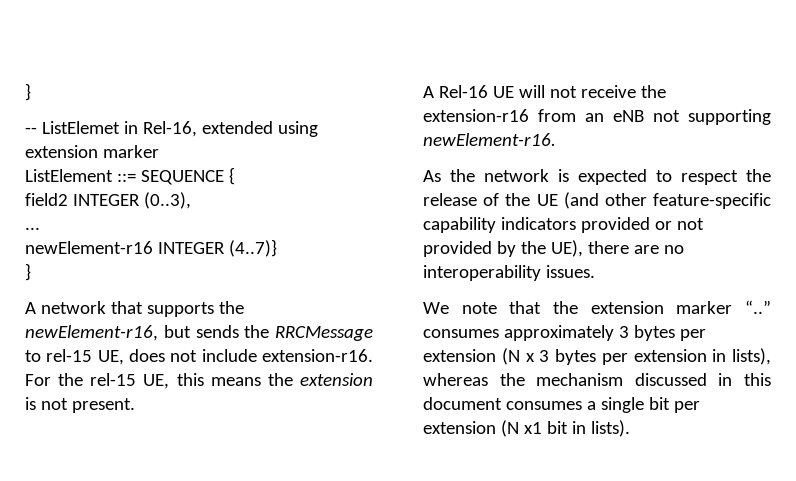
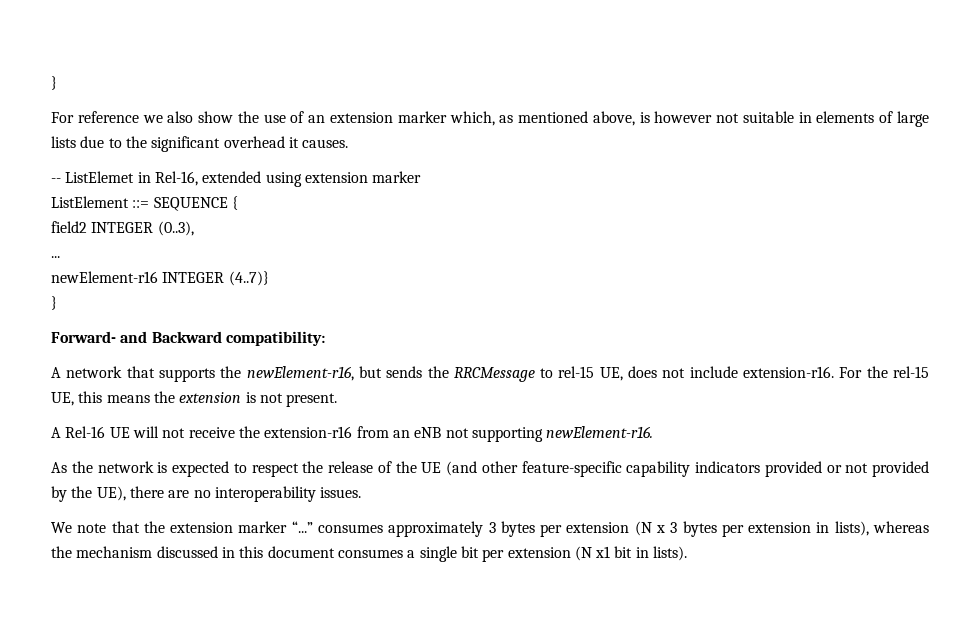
[25,83,31,101] } -> [51,76,57,90] [51,111,929,127] [51,136,349,152] } // For reference we also show the use of an extension marker which, as mentioned above, is however not suitable in elements of large lists due to the significant overhead it causes.
(31, 272) none -> [51,331,325,346] // Forward- and Backward compatibility:
[745,300,771,314] “..” -> [291,521,313,533] “...”

